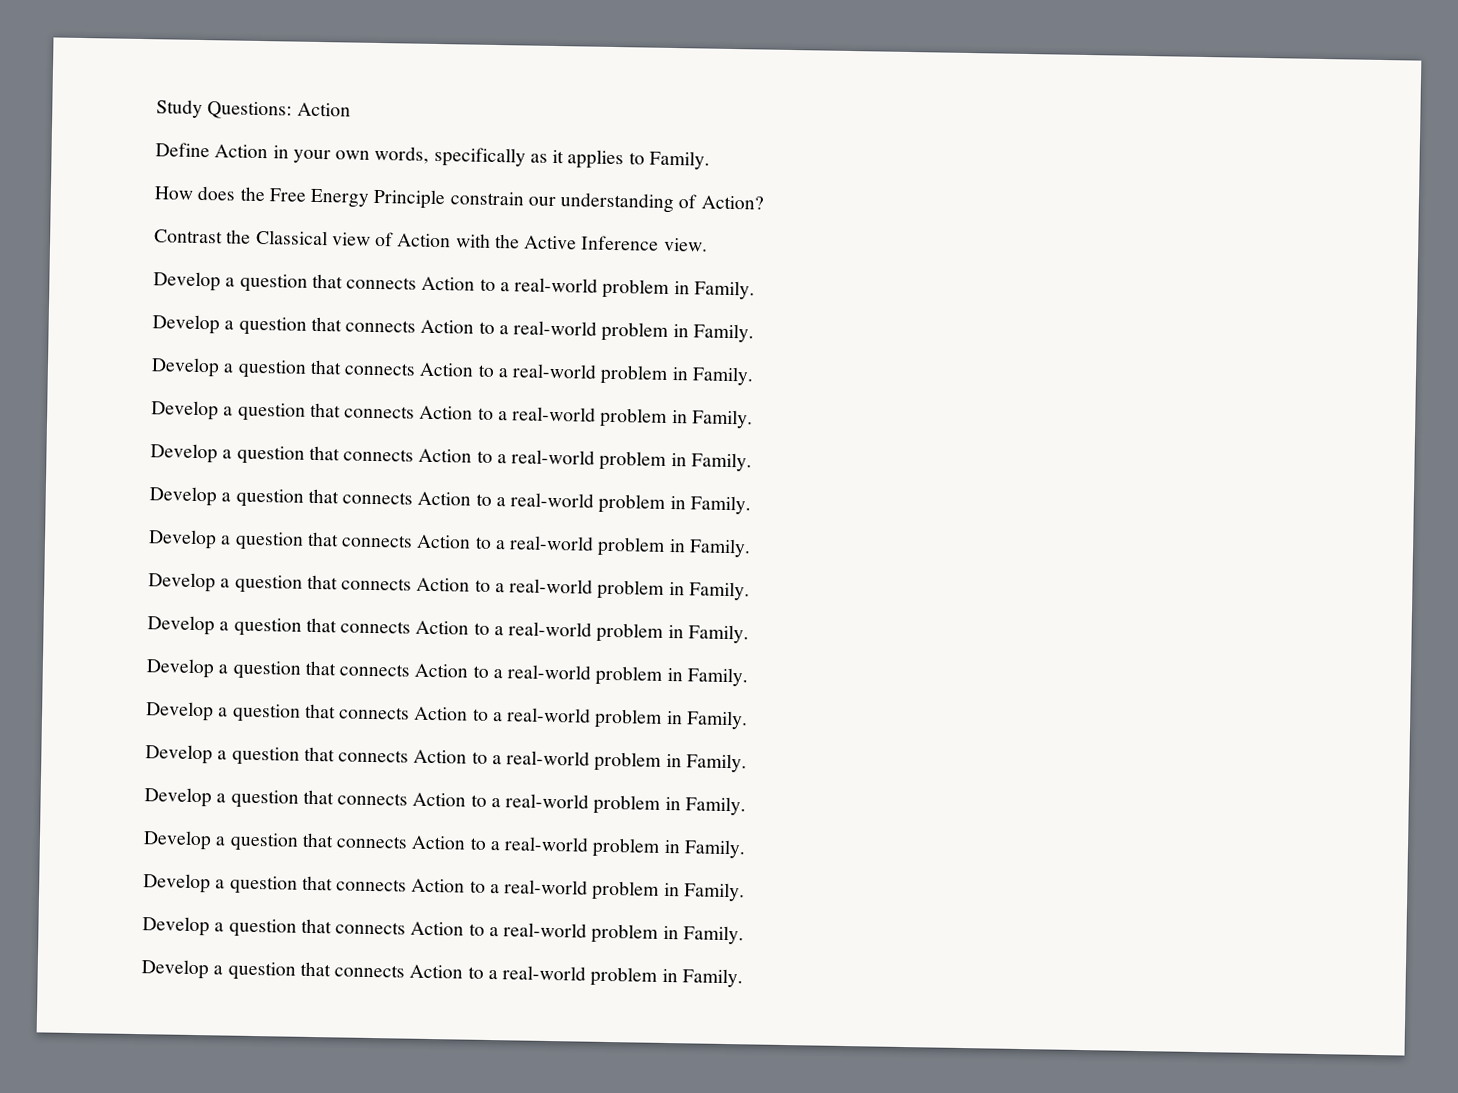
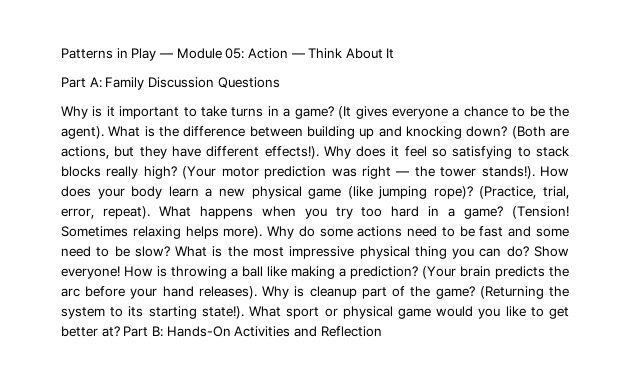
[156,99,351,120] [155,142,710,170] [154,185,764,214] [154,229,708,252] [153,271,755,300] [152,314,754,343] [151,357,754,386] [151,400,753,429] [150,443,752,472] [149,486,751,515] [148,529,751,558] [148,572,750,601] [147,615,749,644] [146,658,748,687] [145,701,748,730] [145,744,747,773] [144,787,746,816] [143,830,746,859] [143,873,745,902] [142,916,744,945] [141,959,743,988] Study Questions: Action // Define Action in your own words, specifically as it applies to Family. // How does the Free Energy Principle constrain our understanding of Action? // Contrast the Classical view of Action with the Active Inference view. // Develop a question that connects Action to a real-world problem in Family. // Develop a question that connects Action to a real-world problem in Family. // Develop a question that connects Action to a real-world problem in Family. // Develop a question that connects Action to a real-world problem in Family. // Develop a question that connects Action to a real-world problem in Family. // Develop a question that connects Action to a real-world problem in Family. // Develop a question that connects Action to a real-world problem in Family. // Develop a question that connects Action to a real-world problem in Family. // Develop a question that connects Action to a real-world problem in Family. // Develop a question that connects Action to a real-world problem in Family. // Develop a question that connects Action to a real-world problem in Family. // Develop a question that connects Action to a real-world problem in Family. // Develop a question that connects Action to a real-world problem in Family. // Develop a question that connects Action to a real-world problem in Family. // Develop a question that connects Action to a real-world problem in Family. // Develop a question that connects Action to a real-world problem in Family. // Develop a question that connects Action to a real-world problem in Family. -> [61,48,395,61] [61,77,280,90] [61,106,570,119] [61,126,569,139] [61,146,570,159] [61,166,570,179] [61,186,569,199] [61,206,569,219] [61,226,569,239] [61,246,569,259] [61,266,569,279] [61,286,569,299] [61,306,570,319] [61,326,382,337] Patterns in Play — Module 05: Action — Think About It // Part A: Family Discussion Questions // Why is it important to take turns in a game? (It gives everyone a chance to be the agent). What is the difference between building up and knocking down? (Both are actions, but they have different effects!). Why does it feel so satisfying to stack blocks really high? (Your motor prediction was right — the tower stands!). How does your body learn a new physical game (like jumping rope)? (Practice, trial, error, repeat). What happens when you try too hard in a game? (Tension! Sometimes relaxing helps more). Why do some actions need to be fast and some need to be slow? What is the most impressive physical thing you can do? Show everyone! How is throwing a ball like making a prediction? (Your brain predicts the arc before your hand releases). Why is cleanup part of the game? (Returning the system to its starting state!). What sport or physical game would you like to get better at? Part B: Hands-On Activities and Reflection

